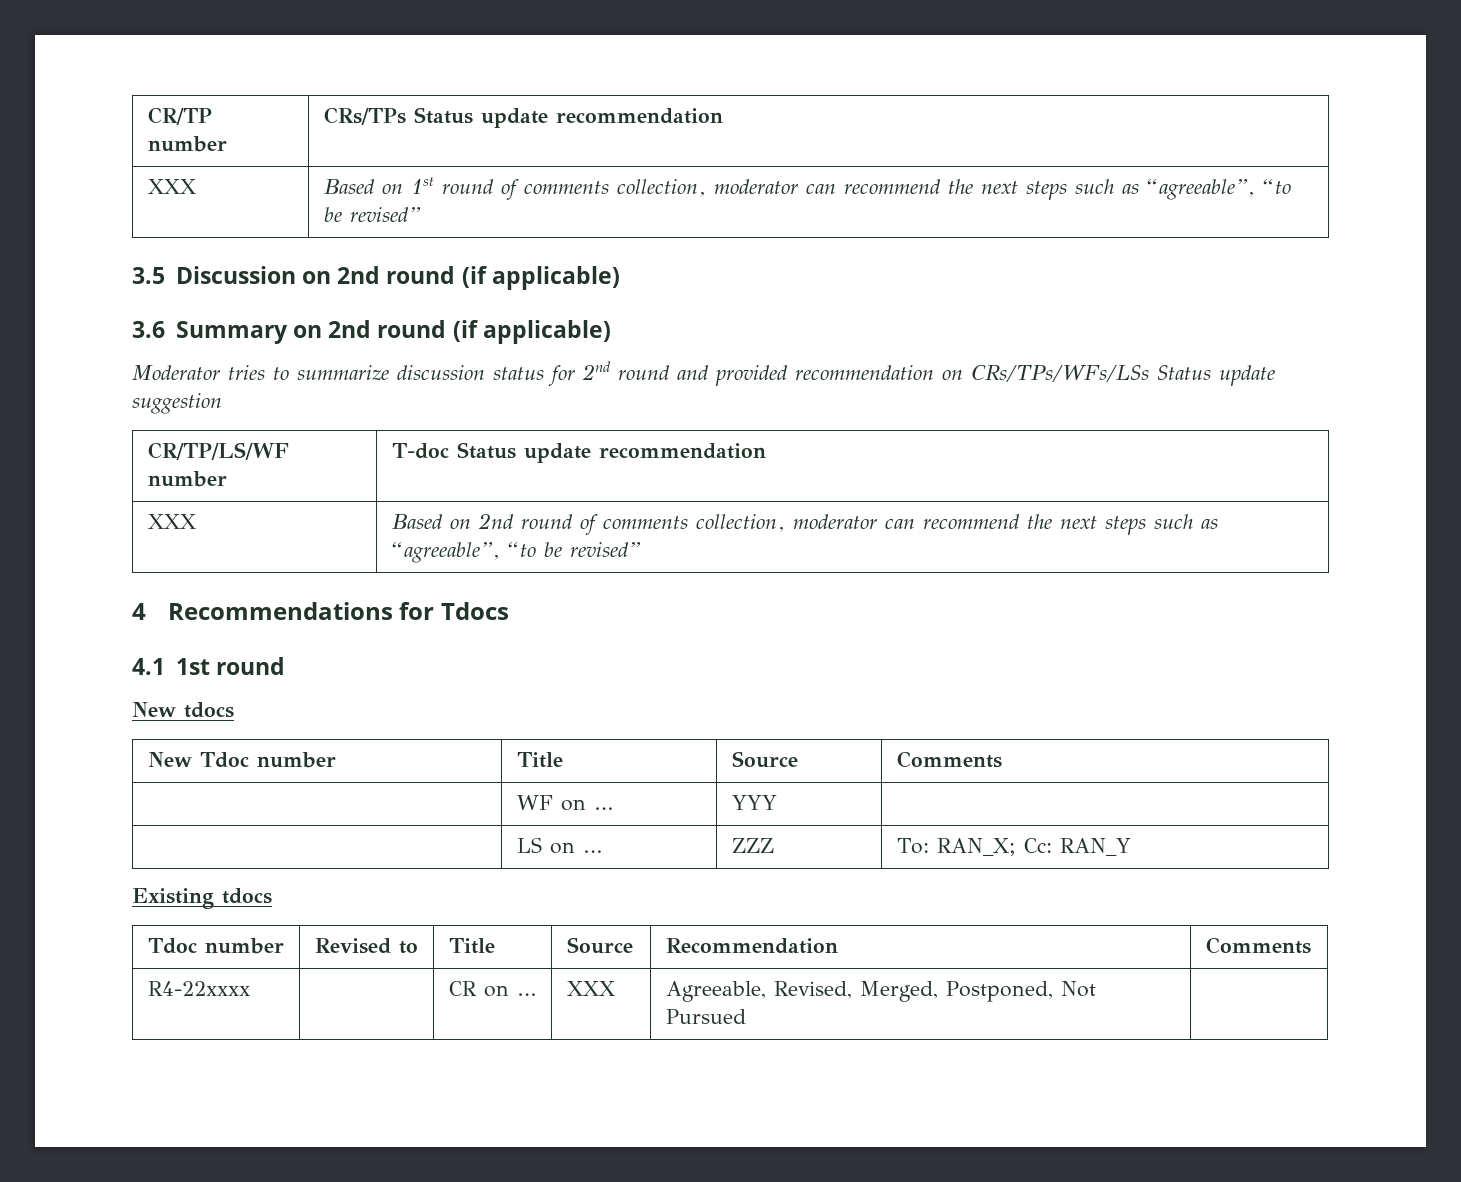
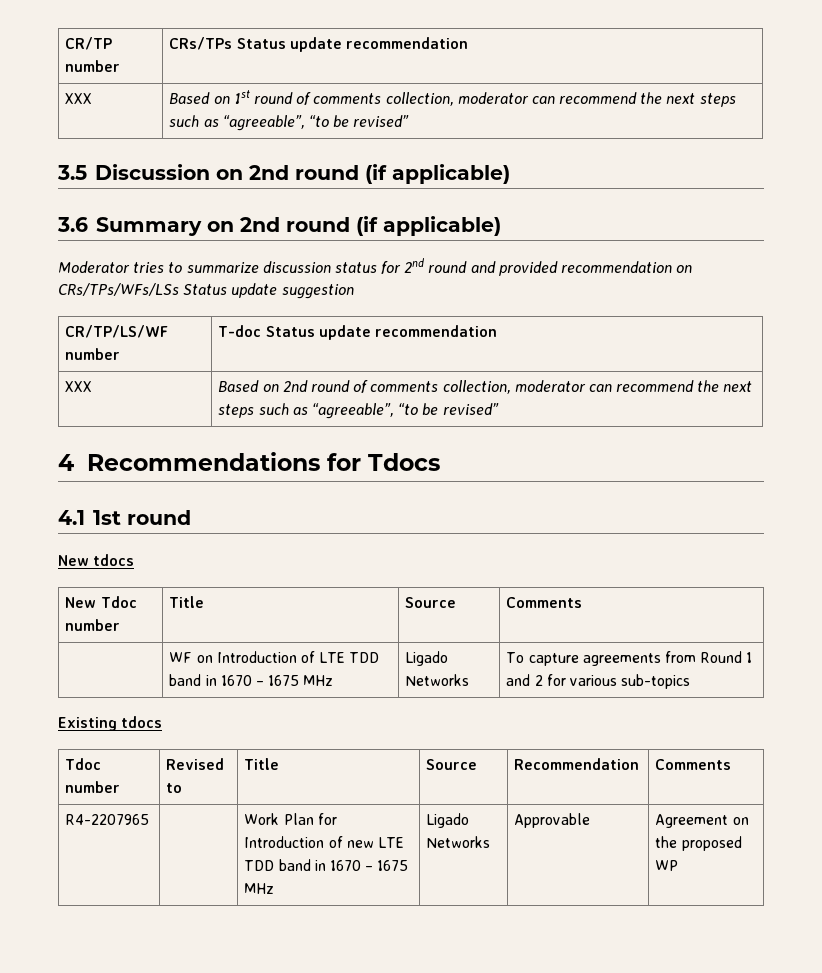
[593,807,613,810] [731,795,777,810] [516,837,602,854] [731,838,774,853] [896,838,1131,856] … | YYY | // | LS on … | ZZZ | To: RAN_X; Cc: RAN_Y -> [216,651,380,663] [169,674,334,686] [405,651,449,666] [405,674,470,686] [506,651,753,666] [506,674,691,689] Introduction of LTE TDD band in 1670 – 1675 MHz | Ligado Networks | To capture agreements from Round 1 and 2 for various sub-topics
[147,981,250,996] [448,981,536,997] [566,981,615,996] [665,981,1096,1002] [665,1009,746,1024] R4-22xxxx | | CR on … | XXX | Agreeable, Revised, Merged, Postponed, Not Pursued | -> [65,814,150,825] [244,813,337,825] [244,836,404,848] [244,859,409,871] [244,883,275,894] [426,813,470,828] [426,836,491,848] [514,813,591,828] [655,814,749,828] [655,836,742,851] [655,860,679,871] R4-2207965 | | Work Plan for Introduction of new LTE TDD band in 1670 – 1675 MHz | Ligado Networks | Approvable | Agreement on the proposed WP

